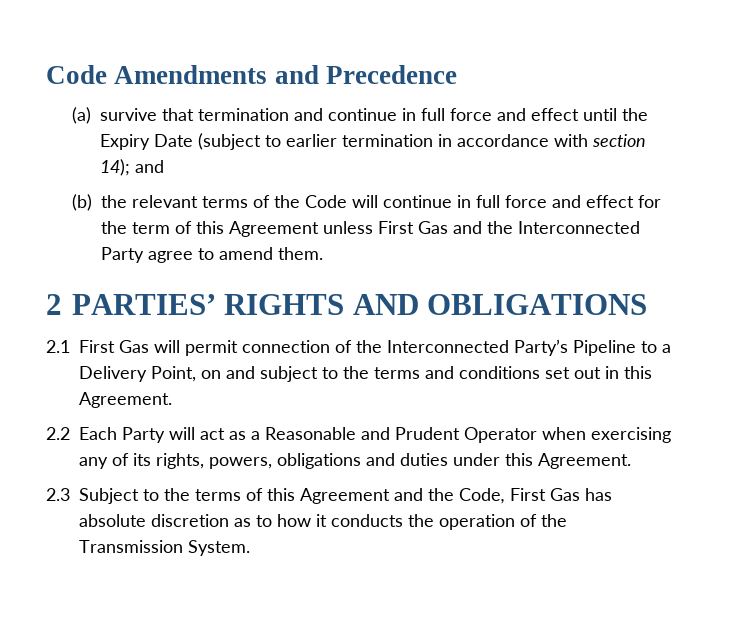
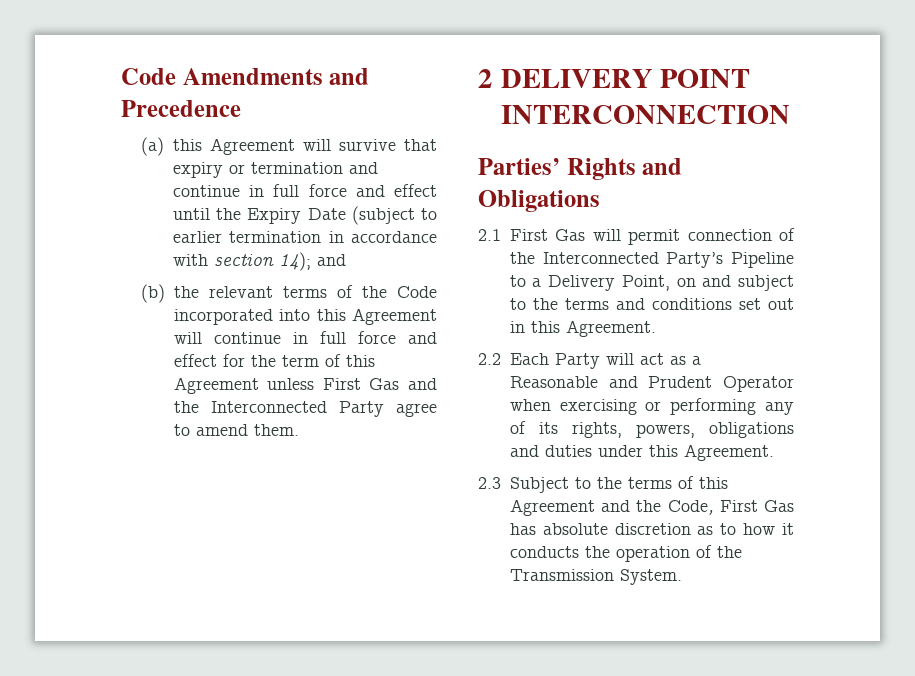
[100,108,195,121] survive that -> [172,138,437,155] [172,162,245,178] this Agreement will survive that expiry or
(348, 201) none -> [173,308,437,325] incorporated into this Agreement
[72,294,648,315] PARTIES’ RIGHTS AND OBLIGATIONS -> [500,69,751,88] [500,105,790,124] [478,158,683,180] [478,190,600,212] DELIVERY POINT INTERCONNECTION // Parties’ Rights and Obligations
(671, 435) none -> [645,398,757,415] or performing

